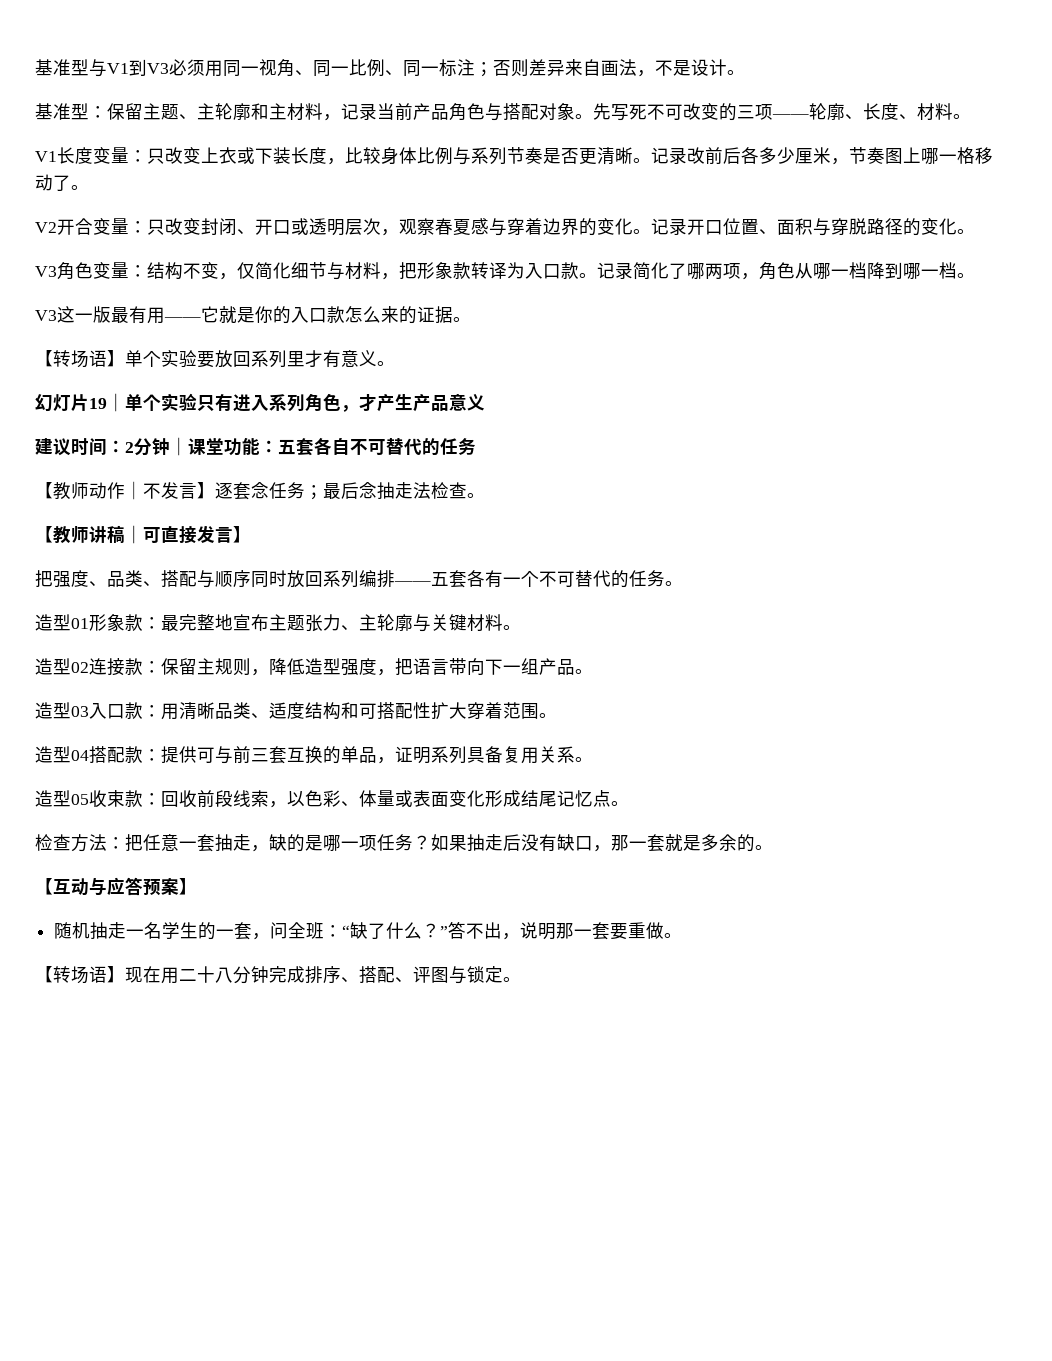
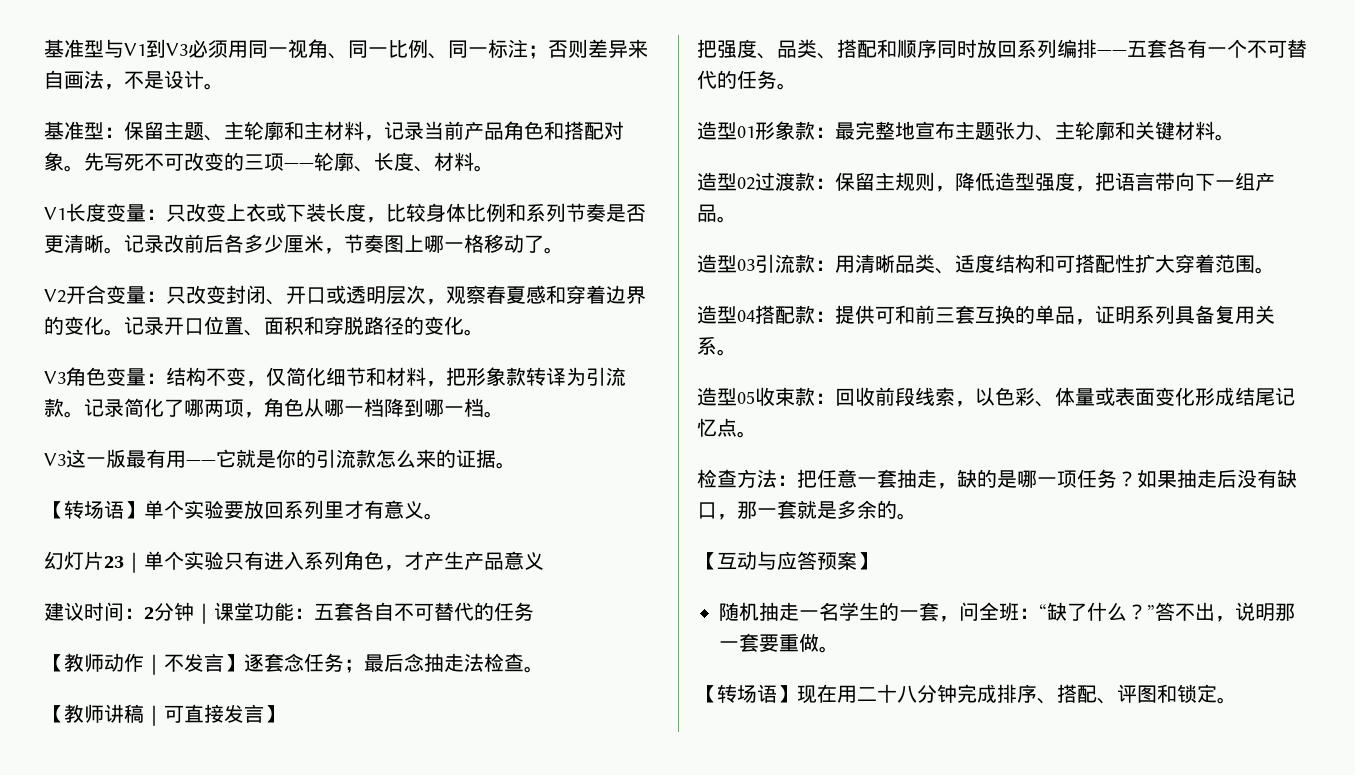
[485,103,503,121] 与 -> [544,121,564,140] 和
[453,147,471,165] 与 -> [506,203,526,222] 和
[489,218,507,236] 与 -> [546,285,566,304] 和
[813,218,831,236] 与 -> [304,316,324,335] 和
[327,262,345,280] 与 -> [366,367,386,386] 和
[525,263,561,279] 入口 -> [586,367,626,386] 引流
[291,307,327,323] 入口 -> [316,449,356,468] 引流
[89,398,107,409] 19 -> [104,556,124,569] 23
[197,570,215,588] 与 -> [877,39,897,58] 和
[413,614,431,632] 与 -> [1115,121,1135,140] 和
[89,658,125,676] 连接 -> [755,172,795,191] 过渡
[89,703,125,719] 入口 -> [755,254,795,273] 引流
[215,746,233,764] 与 -> [895,305,915,324] 和
[449,966,467,984] 与 -> [1157,684,1177,703] 和

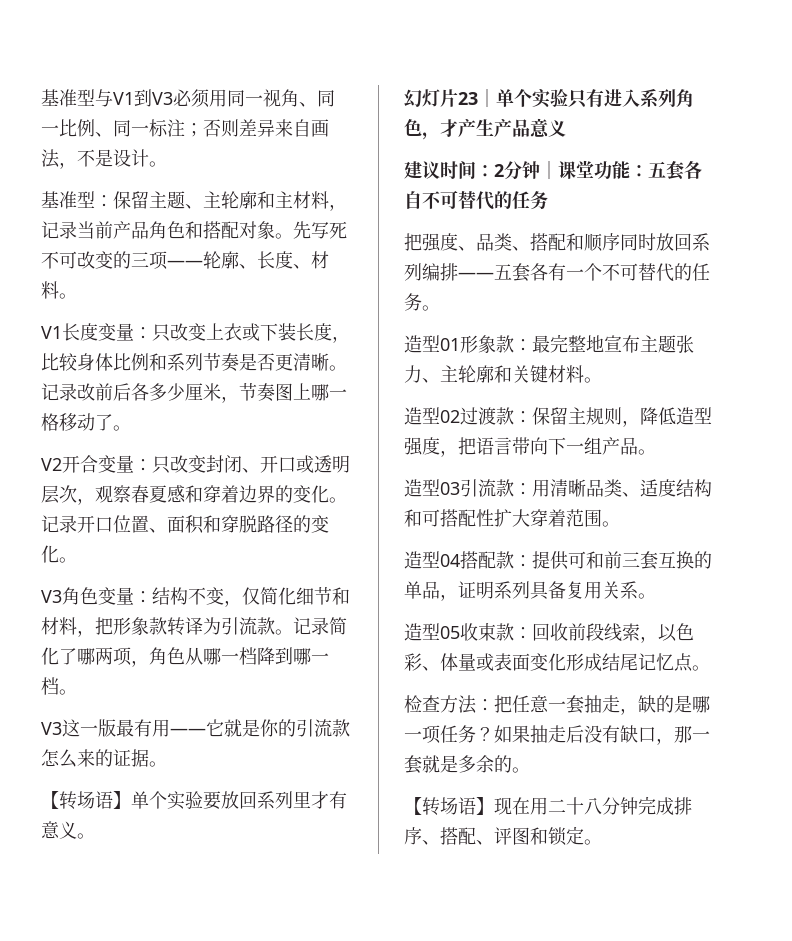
[44,653,544,675] [44,704,284,726] // 【教师动作｜不发言】逐套念任务；最后念抽走法检查。 // 【教师讲稿｜可直接发言】 -> (548, 200) none
[697,551,877,570] [719,602,1295,622] [719,633,839,653] // 【互动与应答预案】 // 随机抽走一名学生的一套，问全班：“缺了什么？”答不出，说明那一套要重做。 -> (530, 770) none

